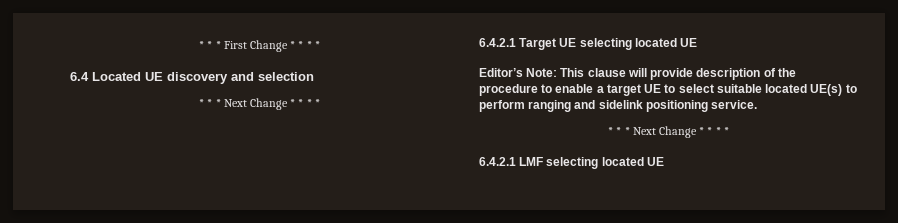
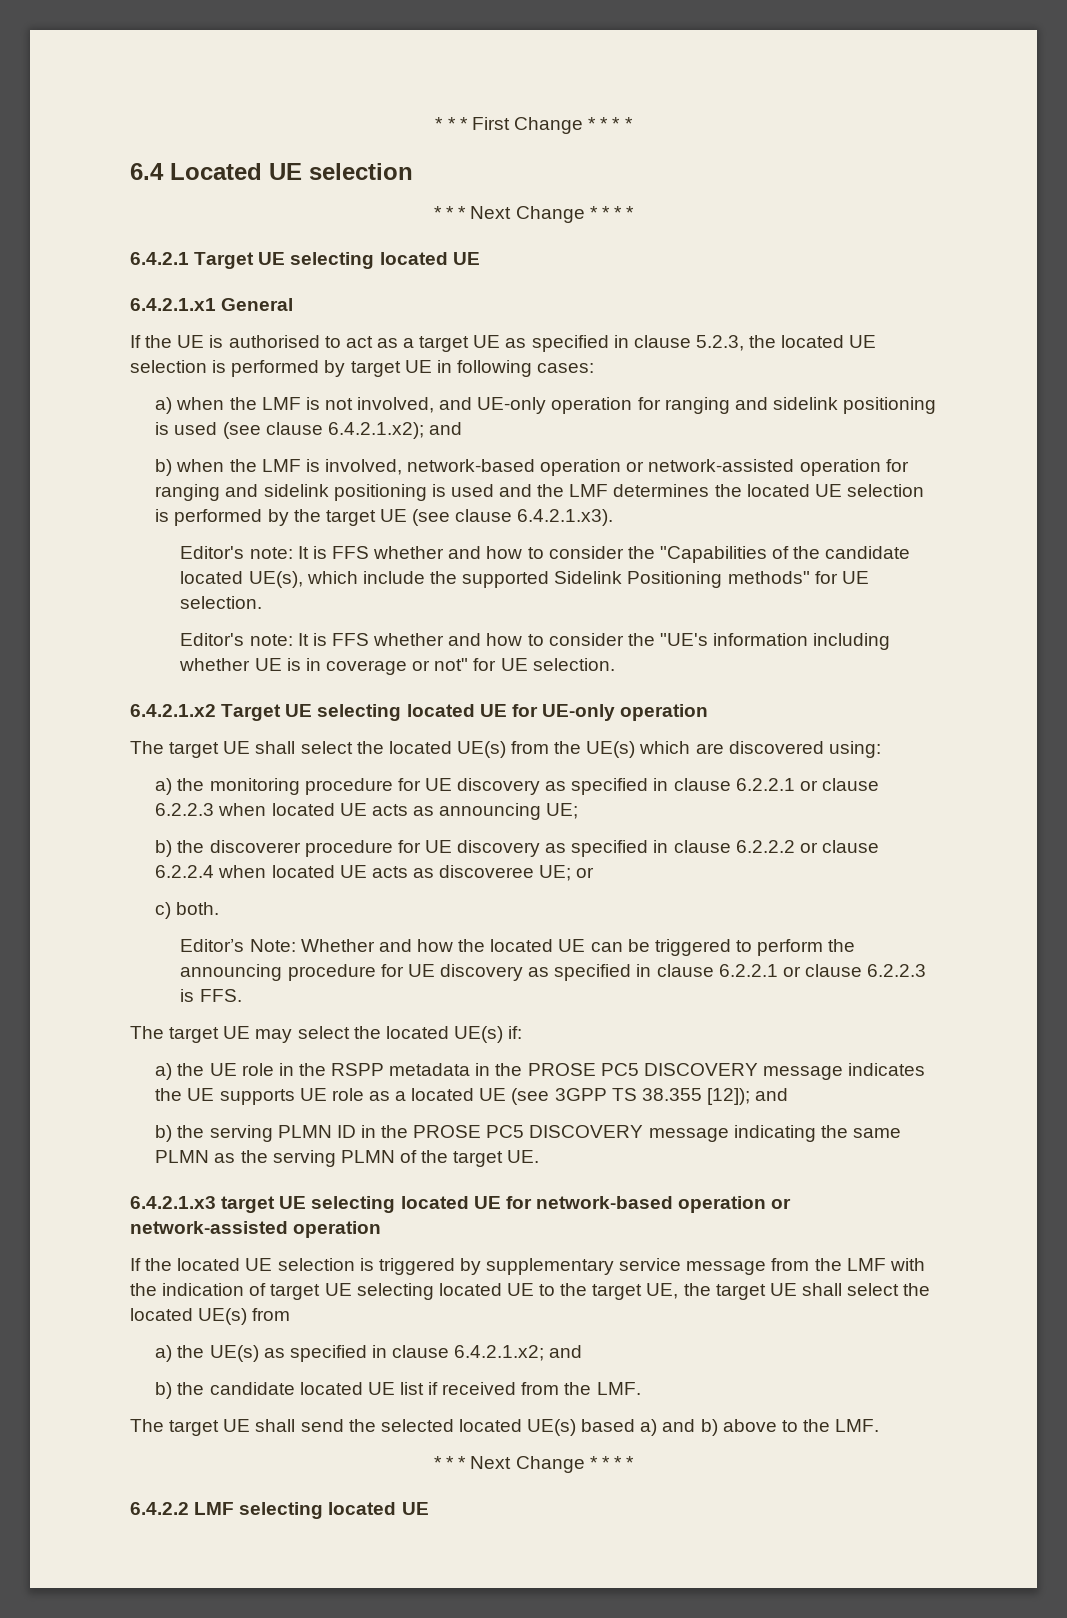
[167,72,254,84] discovery and -> (302, 171) none
[479,68,796,80] [479,84,857,96] [479,100,758,112] [608,126,729,138] [479,157,516,166] Editor’s Note: This clause will provide description of the procedure to enable a target UE to select suitable located UE(s) to perform ranging and sidelink positioning service. // * * * Next Change * * * * // 6.4.2.1 -> [130,298,294,311] [130,335,877,352] [130,360,595,377] [155,397,937,414] [155,422,462,439] [155,459,909,476] [155,484,924,501] [155,509,614,526] [180,546,911,563] [180,571,869,588] [180,596,263,609] [180,633,891,650] [179,658,615,675] [130,704,709,721] [130,741,881,758] [155,778,879,795] [155,803,579,820] [155,840,879,857] [155,865,595,881] [155,902,220,919] [180,939,856,956] [180,964,927,981] [180,989,242,1002] [130,1026,523,1043] [155,1063,926,1080] [155,1088,789,1105] [155,1125,901,1142] [155,1150,540,1167] [130,1196,792,1213] [130,1221,382,1238] [130,1258,925,1275] [130,1283,931,1300] [130,1308,291,1325] [155,1345,583,1362] [155,1382,641,1399] [130,1419,880,1436] [433,1456,635,1473] [130,1502,189,1515] 6.4.2.1.x1 General // If the UE is authorised to act as a target UE as specified in clause 5.2.3, the located UE selection is performed by target UE in following cases: // a) when the LMF is not involved, and UE-only operation for ranging and sidelink positioning is used (see clause 6.4.2.1.x2); and // b) when the LMF is involved, network-based operation or network-assisted operation for ranging and sidelink positioning is used and the LMF determines the located UE selection is performed by the target UE (see clause 6.4.2.1.x3). // Editor's note: It is FFS whether and how to consider the "Capabilities of the candidate located UE(s), which include the supported Sidelink Positioning methods" for UE selection. // Editor's note: It is FFS whether and how to consider the "UE's information including whether UE is in coverage or not" for UE selection. // 6.4.2.1.x2 Target UE selecting located UE for UE-only operation // The target UE shall select the located UE(s) from the UE(s) which are discovered using: // a) the monitoring procedure for UE discovery as specified in clause 6.2.2.1 or clause 6.2.2.3 when located UE acts as announcing UE; // b) the discoverer procedure for UE discovery as specified in clause 6.2.2.2 or clause 6.2.2.4 when located UE acts as discoveree UE; or // c) both. // Editor’s Note: Whether and how the located UE can be triggered to perform the announcing procedure for UE discovery as specified in clause 6.2.2.1 or clause 6.2.2.3 is FFS. // The target UE may select the located UE(s) if: // a) the UE role in the RSPP metadata in the PROSE PC5 DISCOVERY message indicates the UE supports UE role as a located UE (see 3GPP TS 38.355 [12]); and // b) the serving PLMN ID in the PROSE PC5 DISCOVERY message indicating the same PLMN as the serving PLMN of the target UE. // 6.4.2.1.x3 target UE selecting located UE for network-based operation or network-assisted operation // If the located UE selection is triggered by supplementary service message from the LMF with the indication of target UE selecting located UE to the target UE, the target UE shall select the located UE(s) from // a) the UE(s) as specified in clause 6.4.2.1.x2; and // b) the candidate located UE list if received from the LMF. // The target UE shall send the selected located UE(s) based a) and b) above to the LMF. // * * * Next Change * * * * // 6.4.2.2

